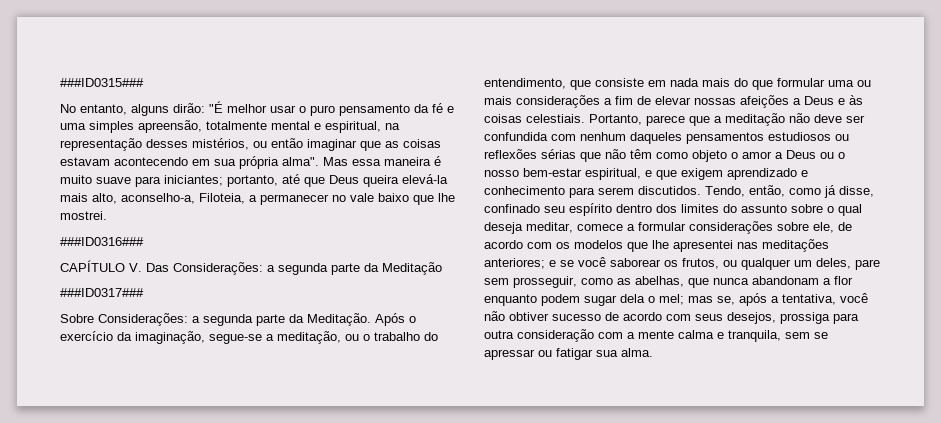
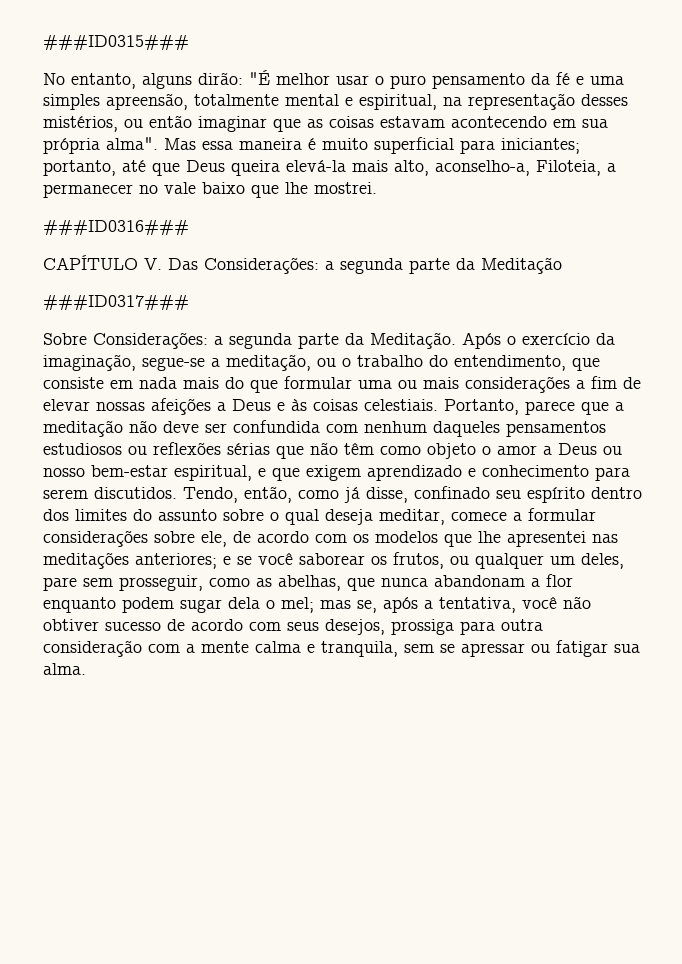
[96,177,131,184] suave -> [374,137,454,154] superficial
[838,152,845,159] o -> (622, 450) none

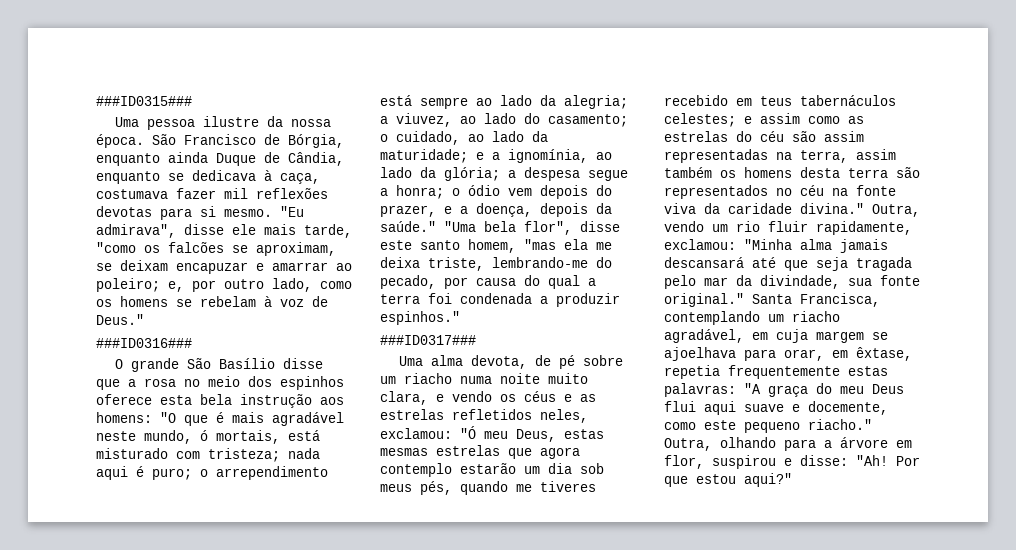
[43,70,624,89] [43,93,628,110] [43,115,608,132] [43,137,580,154] [43,160,616,176] [43,182,377,198] [43,219,189,236] [43,255,562,274] [43,294,189,311] [43,332,615,349] [43,354,600,371] [43,376,641,393] [43,398,624,415] [43,420,606,437] [43,442,622,459] [43,465,630,481] [43,486,642,503] [43,508,596,525] [43,530,618,547] [43,552,624,569] [43,574,573,591] [43,596,591,613] [43,619,543,635] [43,640,640,657] [43,663,86,675] No entanto, alguns dirão: "É melhor usar o puro pensamento da fé e uma simples apreensão, totalmente mental e espiritual, na representação desses mistérios, ou então imaginar que as coisas estavam acontecendo em sua própria alma". Mas essa maneira é muito superficial para iniciantes; portanto, até que Deus queira elevá-la mais alto, aconselho-a, Filoteia, a permanecer no vale baixo que lhe mostrei. // ###ID0316### // CAPÍTULO V. Das Considerações: a segunda parte da Meditação // ###ID0317### // Sobre Considerações: a segunda parte da Meditação. Após o exercício da imaginação, segue-se a meditação, ou o trabalho do entendimento, que consiste em nada mais do que formular uma ou mais considerações a fim de elevar nossas afeições a Deus e às coisas celestiais. Portanto, parece que a meditação não deve ser confundida com nenhum daqueles pensamentos estudiosos ou reflexões sérias que não têm como objeto o amor a Deus ou nosso bem-estar espiritual, e que exigem aprendizado e conhecimento para serem discutidos. Tendo, então, como já disse, confinado seu espírito dentro dos limites do assunto sobre o qual deseja meditar, comece a formular considerações sobre ele, de acordo com os modelos que lhe apresentei nas meditações anteriores; e se você saborear os frutos, ou qualquer um deles, pare sem prosseguir, como as abelhas, que nunca abandonam a flor enquanto podem sugar dela o mel; mas se, após a tentativa, você não obtiver sucesso de acordo com seus desejos, prossiga para outra consideração com a mente calma e tranquila, sem se apressar ou fatigar sua alma. -> [115,116,332,130] [96,134,344,148] [96,152,344,166] [96,170,320,184] [96,188,328,199] [96,206,304,220] [96,224,352,238] [96,242,336,256] [96,260,352,274] [96,278,352,292] [96,296,328,307] [96,314,144,325] [96,338,192,348] [115,358,324,372] [96,376,344,390] [96,394,344,408] [96,412,344,426] [96,430,320,444] [96,448,320,462] [96,466,328,480] [380,95,628,109] [380,113,628,127] [380,131,548,145] [380,149,612,163] [380,167,628,181] [380,185,612,199] [380,203,612,217] [380,221,620,235] [380,239,612,253] [380,257,612,271] [380,275,596,289] [380,293,620,307] [380,311,460,325] [380,335,476,345] [399,355,624,369] [380,373,588,384] [380,391,596,405] [380,409,588,423] [380,426,604,442] [380,445,580,459] [380,463,604,477] [380,481,596,495] [664,95,896,106] [664,113,864,127] [664,131,864,142] [664,149,896,163] [664,167,920,178] [664,185,896,199] [664,203,920,217] [664,221,912,235] [664,239,888,253] [664,257,912,271] [664,275,920,289] [664,293,880,307] [664,311,840,325] [664,329,888,343] [664,347,912,361] [664,365,888,379] [664,383,904,397] [664,401,888,415] [664,419,872,433] [664,437,912,451] [664,455,920,469] [664,473,792,487] Uma pessoa ilustre da nossa época. São Francisco de Bórgia, enquanto ainda Duque de Cândia, enquanto se dedicava à caça, costumava fazer mil reflexões devotas para si mesmo. "Eu admirava", disse ele mais tarde, "como os falcões se aproximam, se deixam encapuzar e amarrar ao poleiro; e, por outro lado, como os homens se rebelam à voz de Deus." // ###ID0316### // O grande São Basílio disse que a rosa no meio dos espinhos oferece esta bela instrução aos homens: "O que é mais agradável neste mundo, ó mortais, está misturado com tristeza; nada aqui é puro; o arrependimento está sempre ao lado da alegria; a viuvez, ao lado do casamento; o cuidado, ao lado da maturidade; e a ignomínia, ao lado da glória; a despesa segue a honra; o ódio vem depois do prazer, e a doença, depois da saúde." "Uma bela flor", disse este santo homem, "mas ela me deixa triste, lembrando-me do pecado, por causa do qual a terra foi condenada a produzir espinhos." // ###ID0317### // Uma alma devota, de pé sobre um riacho numa noite muito clara, e vendo os céus e as estrelas refletidos neles, exclamou: "Ó meu Deus, estas mesmas estrelas que agora contemplo estarão um dia sob meus pés, quando me tiveres recebido em teus tabernáculos celestes; e assim como as estrelas do céu são assim representadas na terra, assim também os homens desta terra são representados no céu na fonte viva da caridade divina." Outra, vendo um rio fluir rapidamente, exclamou: "Minha alma jamais descansará até que seja tragada pelo mar da divindade, sua fonte original." Santa Francisca, contemplando um riacho agradável, em cuja margem se ajoelhava para orar, em êxtase, repetia frequentemente estas palavras: "A graça do meu Deus flui aqui suave e docemente, como este pequeno riacho." Outra, olhando para a árvore em flor, suspirou e disse: "Ah! Por que estou aqui?"

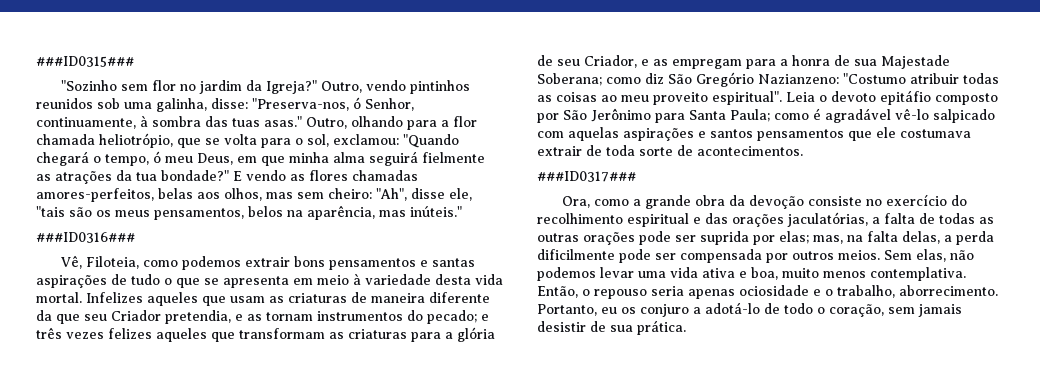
[115,116,332,130] [96,134,344,148] [96,152,344,166] [96,170,320,184] [96,188,328,199] [96,206,304,220] [96,224,352,238] [96,242,336,256] [96,260,352,274] [96,278,352,292] [96,296,328,307] [96,314,144,325] [96,338,192,348] [115,358,324,372] [96,376,344,390] [96,394,344,408] [96,412,344,426] [96,430,320,444] [96,448,320,462] [96,466,328,480] [380,95,628,109] [380,113,628,127] [380,131,548,145] [380,149,612,163] [380,167,628,181] [380,185,612,199] [380,203,612,217] [380,221,620,235] [380,239,612,253] [380,257,612,271] [380,275,596,289] [380,293,620,307] [380,311,460,325] [380,335,476,345] [399,355,624,369] [380,373,588,384] [380,391,596,405] [380,409,588,423] [380,426,604,442] [380,445,580,459] [380,463,604,477] [380,481,596,495] [664,95,896,106] [664,113,864,127] [664,131,864,142] [664,149,896,163] [664,167,920,178] [664,185,896,199] [664,203,920,217] [664,221,912,235] [664,239,888,253] [664,257,912,271] [664,275,920,289] [664,293,880,307] [664,311,840,325] [664,329,888,343] [664,347,912,361] [664,365,888,379] [664,383,904,397] [664,401,888,415] [664,419,872,433] [664,437,912,451] [664,455,920,469] [664,473,792,487] Uma pessoa ilustre da nossa época. São Francisco de Bórgia, enquanto ainda Duque de Cândia, enquanto se dedicava à caça, costumava fazer mil reflexões devotas para si mesmo. "Eu admirava", disse ele mais tarde, "como os falcões se aproximam, se deixam encapuzar e amarrar ao poleiro; e, por outro lado, como os homens se rebelam à voz de Deus." // ###ID0316### // O grande São Basílio disse que a rosa no meio dos espinhos oferece esta bela instrução aos homens: "O que é mais agradável neste mundo, ó mortais, está misturado com tristeza; nada aqui é puro; o arrependimento está sempre ao lado da alegria; a viuvez, ao lado do casamento; o cuidado, ao lado da maturidade; e a ignomínia, ao lado da glória; a despesa segue a honra; o ódio vem depois do prazer, e a doença, depois da saúde." "Uma bela flor", disse este santo homem, "mas ela me deixa triste, lembrando-me do pecado, por causa do qual a terra foi condenada a produzir espinhos." // ###ID0317### // Uma alma devota, de pé sobre um riacho numa noite muito clara, e vendo os céus e as estrelas refletidos neles, exclamou: "Ó meu Deus, estas mesmas estrelas que agora contemplo estarão um dia sob meus pés, quando me tiveres recebido em teus tabernáculos celestes; e assim como as estrelas do céu são assim representadas na terra, assim também os homens desta terra são representados no céu na fonte viva da caridade divina." Outra, vendo um rio fluir rapidamente, exclamou: "Minha alma jamais descansará até que seja tragada pelo mar da divindade, sua fonte original." Santa Francisca, contemplando um riacho agradável, em cuja margem se ajoelhava para orar, em êxtase, repetia frequentemente estas palavras: "A graça do meu Deus flui aqui suave e docemente, como este pequeno riacho." Outra, olhando para a árvore em flor, suspirou e disse: "Ah! Por que estou aqui?" -> [61,80,471,94] [36,97,414,112] [36,115,477,130] [36,133,459,148] [36,151,485,166] [36,170,418,184] [36,188,472,202] [36,205,462,220] [36,232,135,243] [61,255,476,270] [36,273,503,288] [36,292,490,306] [36,310,489,324] [36,327,495,342] [537,55,950,69] [537,72,999,87] [537,90,998,105] [537,108,995,123] [537,127,971,141] [537,145,803,156] [537,171,636,182] [562,194,968,209] [537,212,994,227] [537,231,994,245] [537,249,974,263] [537,267,966,281] [537,285,998,299] [537,302,962,317] [537,320,686,335] "Sozinho sem flor no jardim da Igreja?" Outro, vendo pintinhos reunidos sob uma galinha, disse: "Preserva-nos, ó Senhor, continuamente, à sombra das tuas asas." Outro, olhando para a flor chamada heliotrópio, que se volta para o sol, exclamou: "Quando chegará o tempo, ó meu Deus, em que minha alma seguirá fielmente as atrações da tua bondade?" E vendo as flores chamadas amores-perfeitos, belas aos olhos, mas sem cheiro: "Ah", disse ele, "tais são os meus pensamentos, belos na aparência, mas inúteis." // ###ID0316### // Vê, Filoteia, como podemos extrair bons pensamentos e santas aspirações de tudo o que se apresenta em meio à variedade desta vida mortal. Infelizes aqueles que usam as criaturas de maneira diferente da que seu Criador pretendia, e as tornam instrumentos do pecado; e três vezes felizes aqueles que transformam as criaturas para a glória de seu Criador, e as empregam para a honra de sua Majestade Soberana; como diz São Gregório Nazianzeno: "Costumo atribuir todas as coisas ao meu proveito espiritual". Leia o devoto epitáfio composto por São Jerônimo para Santa Paula; como é agradável vê-lo salpicado com aquelas aspirações e santos pensamentos que ele costumava extrair de toda sorte de acontecimentos. // ###ID0317### // Ora, como a grande obra da devoção consiste no exercício do recolhimento espiritual e das orações jaculatórias, a falta de todas as outras orações pode ser suprida por elas; mas, na falta delas, a perda dificilmente pode ser compensada por outros meios. Sem elas, não podemos levar uma vida ativa e boa, muito menos contemplativa. Então, o repouso seria apenas ociosidade e o trabalho, aborrecimento. Portanto, eu os conjuro a adotá-lo de todo o coração, sem jamais desistir de sua prática.

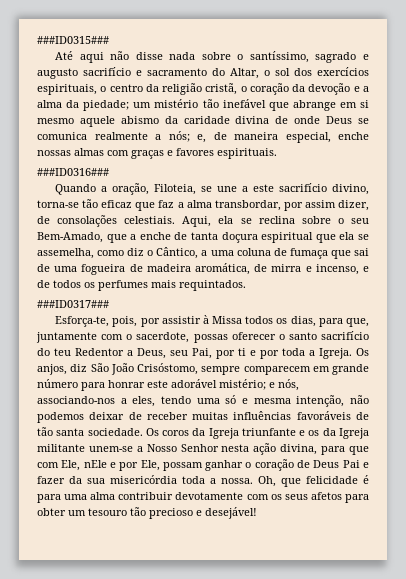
[61,80,471,94] [36,97,414,112] [36,115,477,130] [36,133,459,148] [36,151,485,166] [36,170,418,184] [36,188,472,202] [36,205,462,220] [36,232,135,243] [61,255,476,270] [36,273,503,288] [36,292,490,306] [36,310,489,324] [36,327,495,342] [537,55,950,69] [537,72,999,87] [537,90,998,105] [537,108,995,123] [537,127,971,141] [537,145,803,156] [537,171,636,182] [562,194,968,209] [537,212,994,227] [537,231,994,245] [537,249,974,263] [537,267,966,281] [537,285,998,299] [537,302,962,317] [537,320,686,335] "Sozinho sem flor no jardim da Igreja?" Outro, vendo pintinhos reunidos sob uma galinha, disse: "Preserva-nos, ó Senhor, continuamente, à sombra das tuas asas." Outro, olhando para a flor chamada heliotrópio, que se volta para o sol, exclamou: "Quando chegará o tempo, ó meu Deus, em que minha alma seguirá fielmente as atrações da tua bondade?" E vendo as flores chamadas amores-perfeitos, belas aos olhos, mas sem cheiro: "Ah", disse ele, "tais são os meus pensamentos, belos na aparência, mas inúteis." // ###ID0316### // Vê, Filoteia, como podemos extrair bons pensamentos e santas aspirações de tudo o que se apresenta em meio à variedade desta vida mortal. Infelizes aqueles que usam as criaturas de maneira diferente da que seu Criador pretendia, e as tornam instrumentos do pecado; e três vezes felizes aqueles que transformam as criaturas para a glória de seu Criador, e as empregam para a honra de sua Majestade Soberana; como diz São Gregório Nazianzeno: "Costumo atribuir todas as coisas ao meu proveito espiritual". Leia o devoto epitáfio composto por São Jerônimo para Santa Paula; como é agradável vê-lo salpicado com aquelas aspirações e santos pensamentos que ele costumava extrair de toda sorte de acontecimentos. // ###ID0317### // Ora, como a grande obra da devoção consiste no exercício do recolhimento espiritual e das orações jaculatórias, a falta de todas as outras orações pode ser suprida por elas; mas, na falta delas, a perda dificilmente pode ser compensada por outros meios. Sem elas, não podemos levar uma vida ativa e boa, muito menos contemplativa. Então, o repouso seria apenas ociosidade e o trabalho, aborrecimento. Portanto, eu os conjuro a adotá-lo de todo o coração, sem jamais desistir de sua prática. -> [55,51,370,63] [37,67,369,79] [37,83,369,95] [37,99,369,111] [37,116,370,127] [37,131,369,143] [37,148,277,159] [37,168,109,176] [55,183,370,195] [37,199,369,211] [37,215,369,227] [37,232,369,243] [37,247,369,259] [37,263,369,275] [37,280,246,291] [37,300,109,308] [55,315,370,327] [36,331,369,343] [37,348,369,359] [37,363,369,375] [37,379,299,391] [37,395,369,407] [37,411,369,423] [37,427,369,439] [37,443,369,455] [37,459,370,471] [37,475,369,487] [37,492,369,503] [37,507,257,519] Até aqui não disse nada sobre o santíssimo, sagrado e augusto sacrifício e sacramento do Altar, o sol dos exercícios espirituais, o centro da religião cristã, o coração da devoção e a alma da piedade; um mistério tão inefável que abrange em si mesmo aquele abismo da caridade divina de onde Deus se comunica realmente a nós; e, de maneira especial, enche nossas almas com graças e favores espirituais. // ###ID0316### // Quando a oração, Filoteia, se une a este sacrifício divino, torna-se tão eficaz que faz a alma transbordar, por assim dizer, de consolações celestiais. Aqui, ela se reclina sobre o seu Bem-Amado, que a enche de tanta doçura espiritual que ela se assemelha, como diz o Cântico, a uma coluna de fumaça que sai de uma fogueira de madeira aromática, de mirra e incenso, e de todos os perfumes mais requintados. // ###ID0317### // Esforça-te, pois, por assistir à Missa todos os dias, para que, juntamente com o sacerdote, possas oferecer o santo sacrifício do teu Redentor a Deus, seu Pai, por ti e por toda a Igreja. Os anjos, diz São João Crisóstomo, sempre comparecem em grande número para honrar este adorável mistério; e nós, associando-nos a eles, tendo uma só e mesma intenção, não podemos deixar de receber muitas influências favoráveis de tão santa sociedade. Os coros da Igreja triunfante e os da Igreja militante unem-se a Nosso Senhor nesta ação divina, para que com Ele, nEle e por Ele, possam ganhar o coração de Deus Pai e fazer da sua misericórdia toda a nossa. Oh, que felicidade é para uma alma contribuir devotamente com os seus afetos para obter um tesouro tão precioso e desejável!

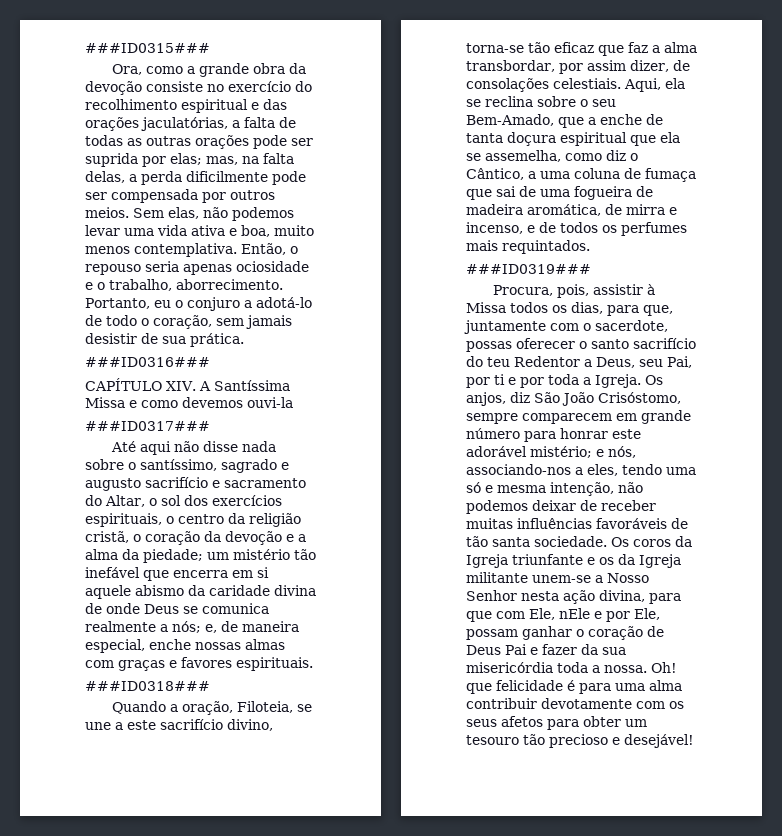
(109, 40) none -> [112,63,307,77] [85,81,312,95] [85,99,287,113] [85,117,296,131] [85,135,313,149] [85,153,294,167] [85,171,306,185] [85,189,275,203] [85,207,294,221] [85,225,314,237] [85,243,298,257] [85,261,309,275] [85,279,283,291] [85,297,312,311] [85,315,292,329] [85,333,244,347] [85,357,210,367] [85,378,290,391] [85,397,293,408] [85,421,210,431] // Ora, como a grande obra da devoção consiste no exercício do recolhimento espiritual e das orações jaculatórias, a falta de todas as outras orações pode ser suprida por elas; mas, na falta delas, a perda dificilmente pode ser compensada por outros meios. Sem elas, não podemos levar uma vida ativa e boa, muito menos contemplativa. Então, o repouso seria apenas ociosidade e o trabalho, aborrecimento. Portanto, eu o conjuro a adotá-lo de todo o coração, sem jamais desistir de sua prática. // ###ID0316### // CAPÍTULO XIV. A Santíssima Missa e como devemos ouvi-la // ###ID0317###
[292,100,336,111] abrange -> [173,570,228,578] encerra
[37,118,74,124] mesmo -> (269, 572) none
[37,168,109,176] ###ID0316### -> [85,681,210,691] ###ID0318###
[37,300,109,308] [55,316,160,327] ###ID0317### // Esforça-te, pois, por -> [466,264,591,274] [493,284,590,298] ###ID0319### // Procura, pois,
[258,476,276,487] Oh, -> [651,662,677,673] Oh!

